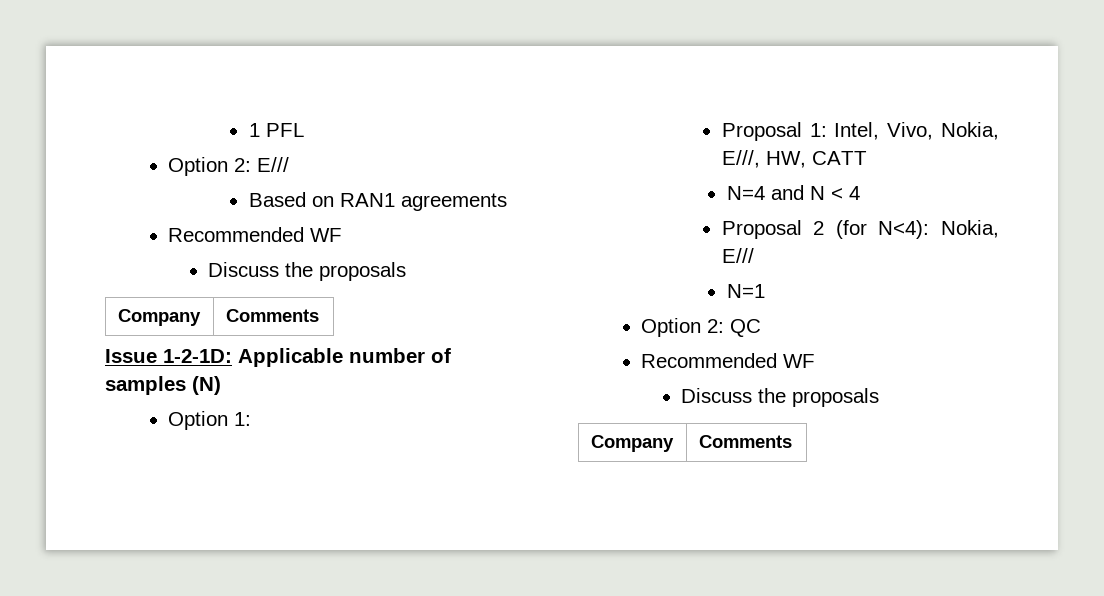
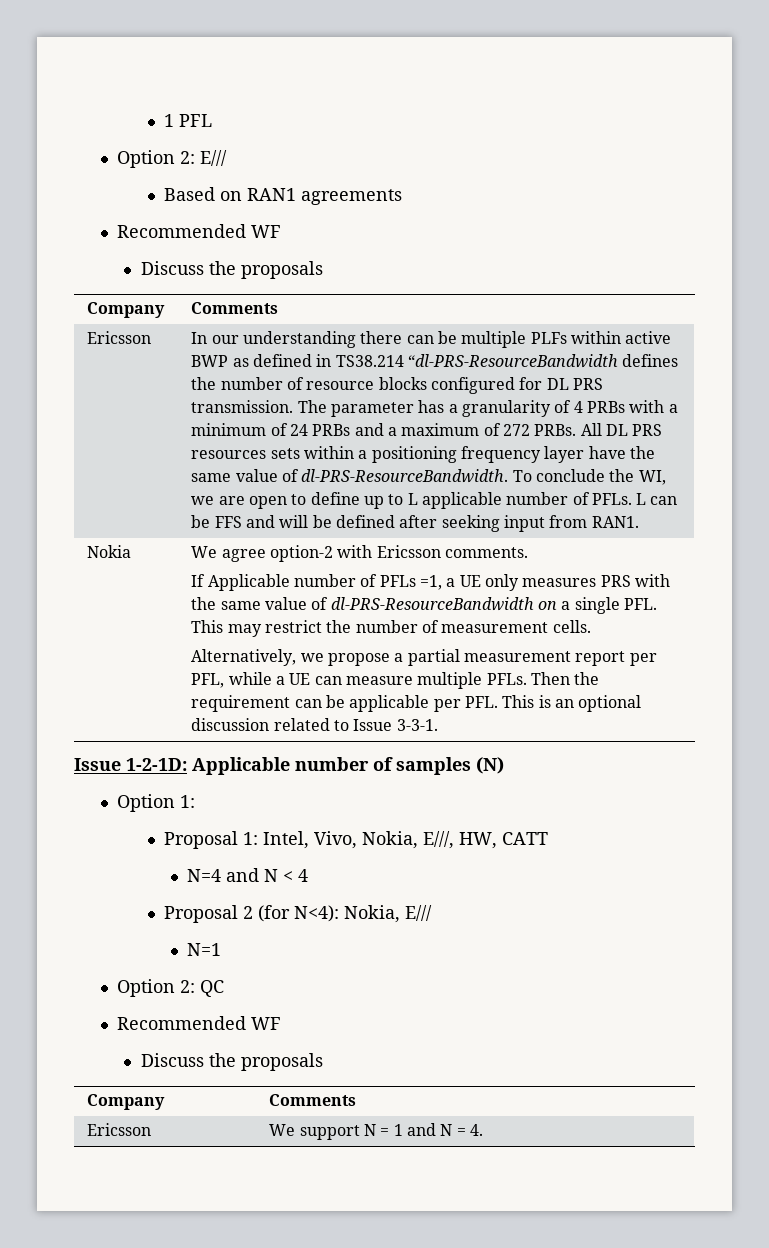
(319, 315) none -> [87,331,152,344] [191,331,672,348] [191,354,679,368] [191,377,603,394] [191,400,678,417] [191,423,663,436] [191,446,655,463] [191,469,666,485] [191,492,678,509] [191,515,639,532] [87,545,132,558] [191,545,528,562] [191,574,670,591] [191,597,657,614] [191,620,591,637] [191,649,657,666] [191,672,600,689] [191,695,642,712] [191,718,438,731] // Ericsson | In our understanding there can be multiple PLFs within active BWP as defined in TS38.214 “dl-PRS-ResourceBandwidth defines the number of resource blocks configured for DL PRS transmission. The parameter has a granularity of 4 PRBs with a minimum of 24 PRBs and a maximum of 272 PRBs. All DL PRS resources sets within a positioning frequency layer have the same value of dl-PRS-ResourceBandwidth. To conclude the WI, we are open to define up to L applicable number of PFLs. L can be FFS and will be defined after seeking input from RAN1. // Nokia | We agree option-2 with Ericsson comments. // If Applicable number of PFLs =1, a UE only measures PRS with the same value of dl-PRS-ResourceBandwidth on a single PFL. This may restrict the number of measurement cells. // Alternatively, we propose a partial measurement report per PFL, while a UE can measure multiple PFLs. Then the requirement can be applicable per PFL. This is an optional discussion related to Issue 3-3-1.
(792, 441) none -> [87,1123,152,1136] [269,1123,483,1140] // Ericsson | We support N = 1 and N = 4.

